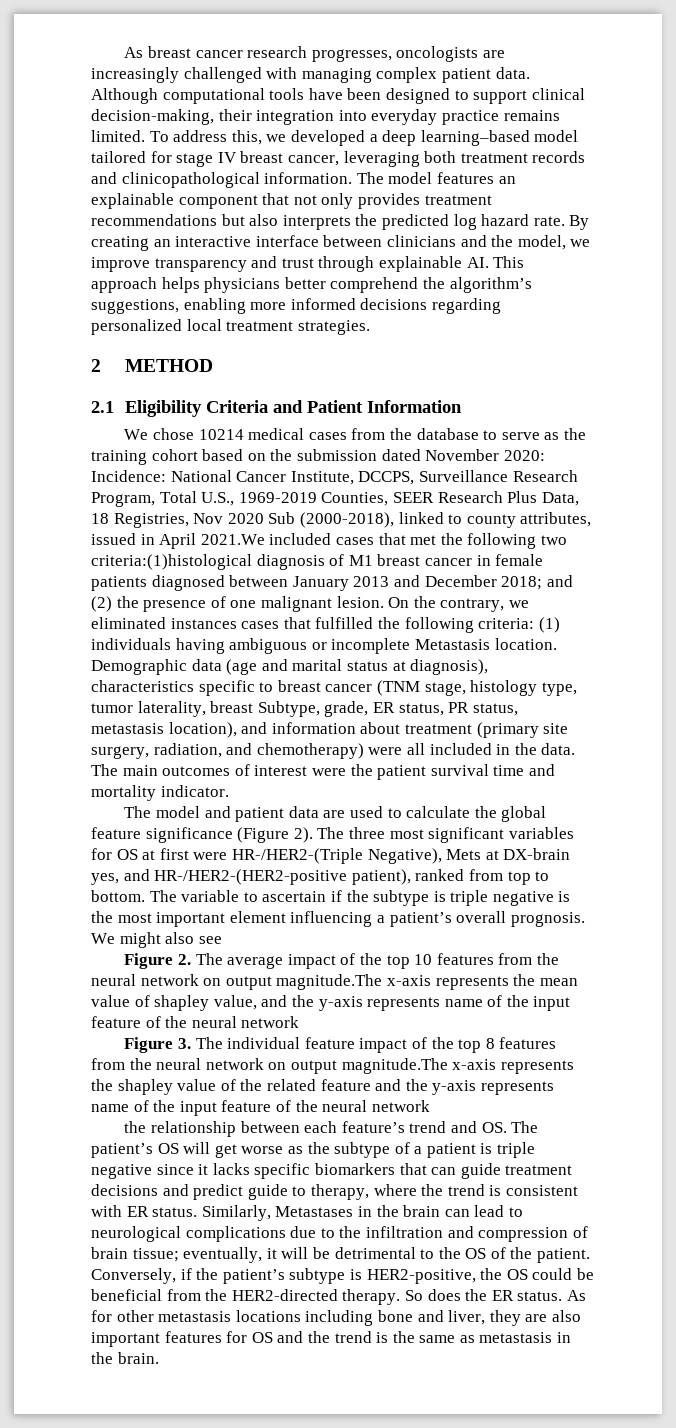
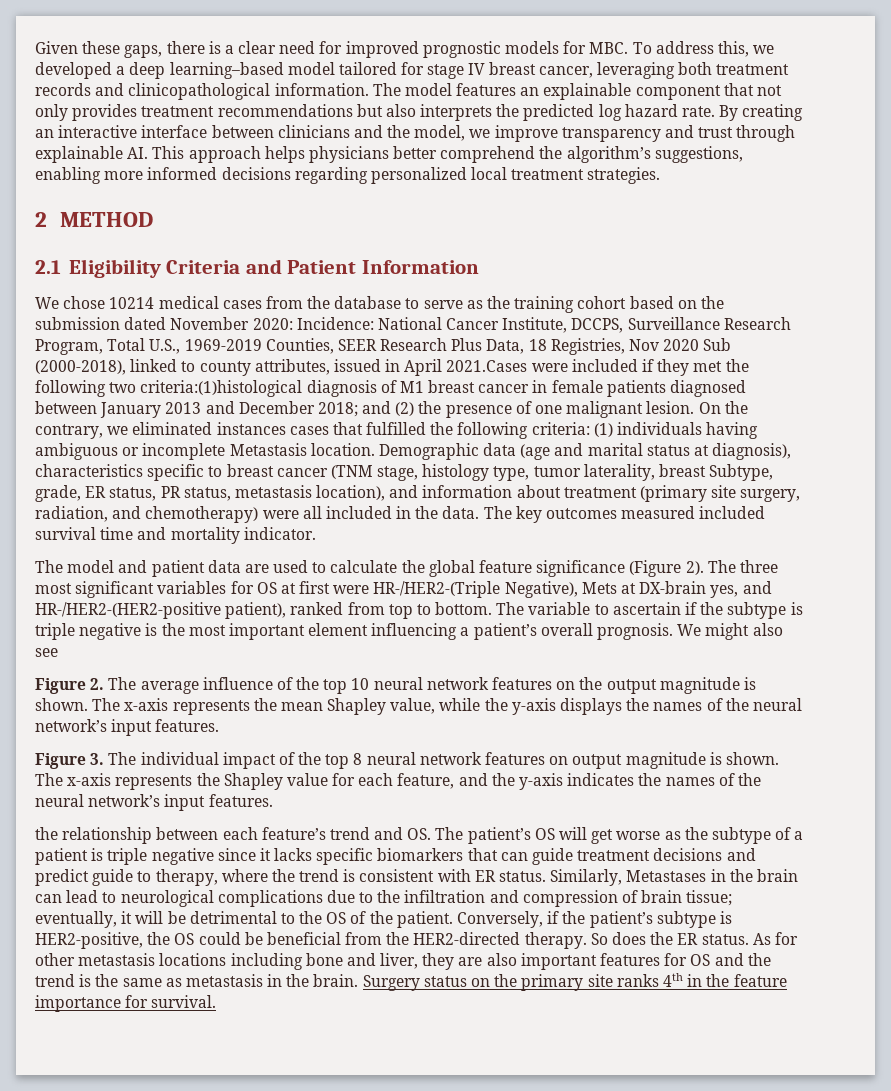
[124,46,506,62] [91,67,530,83] [91,88,585,104] [91,109,560,125] [91,130,145,142] As breast cancer research progresses, oncologists are increasingly challenged with managing complex patient data. Although computational tools have been designed to support clinical decision-making, their integration into everyday practice remains limited. -> [35,41,629,58] Given these gaps, there is a clear need for improved prognostic models for MBC.
[200,533,406,545] 2021.We included cases that -> [446,359,690,376] 2021.Cases were included if they
[122,764,427,780] main outcomes of interest were the patient -> [515,506,766,523] key outcomes measured included
[287,954,336,969] impact -> [202,677,273,690] influence
[436,953,559,965] [91,974,578,990] [91,995,571,1011] [91,1016,300,1028] features from the neural network on output magnitude.The x-axis represents the mean value of shapley value, and the y-axis represents name of the input feature of the neural network -> [373,677,756,694] [35,698,802,715] [35,719,220,736] neural network features on the output magnitude is shown. The x-axis represents the mean Shapley value, while the y-axis displays the names of the neural network’s input features.
[304,1037,355,1049] feature -> (219, 758) none
[499,1037,557,1049] [91,1058,574,1074] [91,1079,554,1095] [91,1100,430,1116] features from the neural network on output magnitude.The x-axis represents the shapley value of the related feature and the y-axis represents name of the input feature of the neural network -> [366,752,779,769] [35,773,761,790] [35,794,273,811] neural network features on output magnitude is shown. The x-axis represents the Shapley value for each feature, and the y-axis indicates the names of the neural network’s input features.
(159, 1358) none -> [362,973,787,991] [35,995,217,1012] Surgery status on the primary site ranks 4th in the feature importance for survival.

